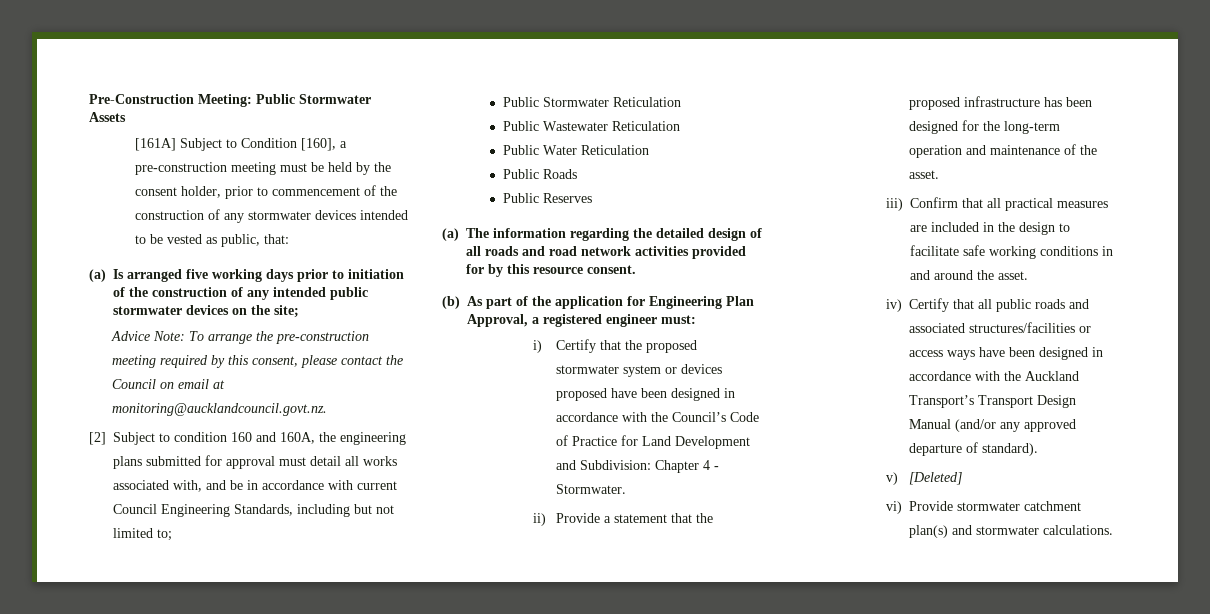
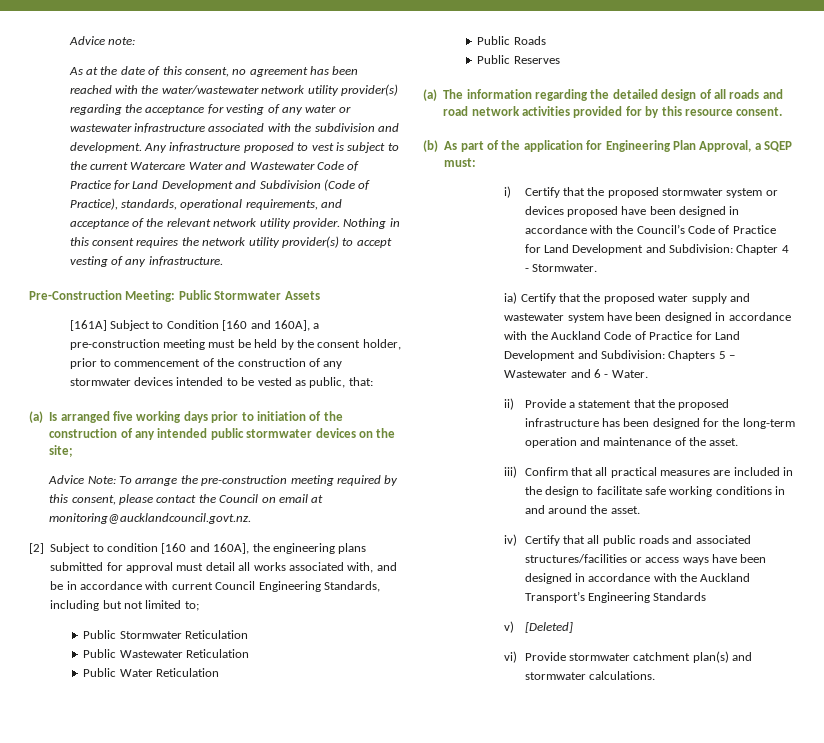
(89, 99) none -> [68,36,136,45] [68,66,359,77] [69,84,398,96] [69,104,351,115] [69,123,399,133] [69,142,399,153] [69,161,360,171] [69,179,371,191] [69,198,343,210] [69,218,400,229] [69,236,392,248] [69,256,223,267] Advice note: // As at the date of this consent, no agreement has been reached with the water/wastewater network utility provider(s) regarding the acceptance for vesting of any water or wastewater infrastructure associated with the subdivision and development. Any infrastructure proposed to vest is subject to the current Watercare Water and Wastewater Code of Practice for Land Development and Subdivision (Code of Practice), standards, operational requirements, and acceptance of the relevant network utility provider. Nothing in this consent requires the network utility provider(s) to accept vesting of any infrastructure. //
[300,138,336,151] [160], -> [222,320,310,331] [160 and 160A],
[231,432,315,444] 160 and 160A, -> [161,543,250,554] [160 and 160A],
[543,314,657,327] registered engineer -> [764,141,792,152] SQEP
(627, 489) none -> [504,292,750,304] [504,312,791,323] [504,331,740,340] [504,350,736,361] [504,369,648,378] // ia) Certify that the proposed water supply and wastewater system have been designed in accordance with the Auckland Code of Practice for Land Development and Subdivision: Chapters 5 – Wastewater and 6 - Water.
[978,395,1077,408] [909,419,1077,432] [909,442,1039,456] Transport Design Manual (and/or any approved departure of standard). -> [587,592,707,603] Engineering Standards

